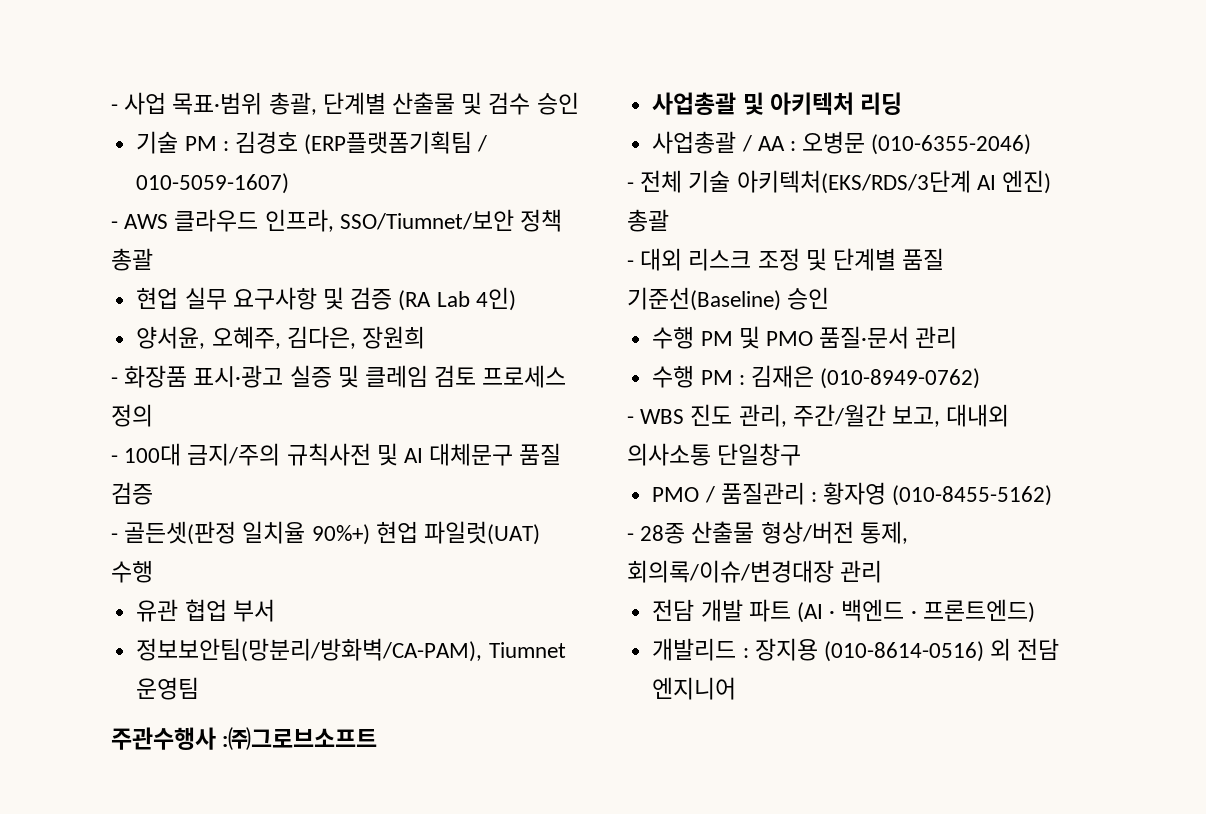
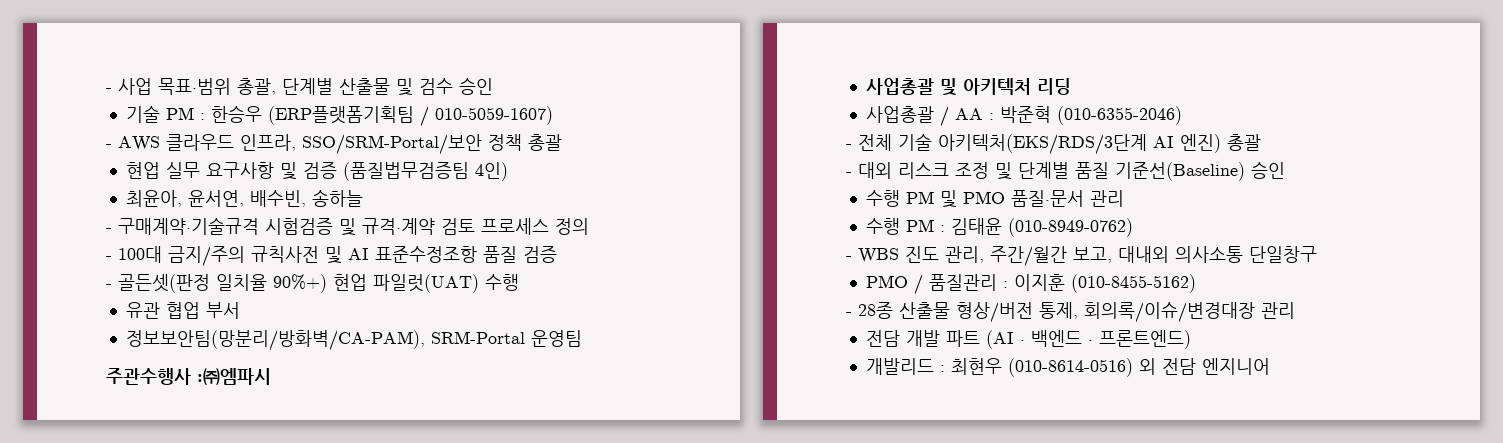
[234,131,298,154] 김경호 -> [210,105,262,123] 한승우
[339,209,514,231] SSO/Tiumnet/보안 -> [302,134,482,155] SSO/SRM-Portal/보안
[398,290,470,311] (RA Lab -> [342,162,469,181] (품질법무검증팀
[136,326,425,349] [111,365,429,388] 양서윤, 오혜주, 김다은, 장원희 // - 화장품 표시·광고 실증 및 클레임 -> [125,189,363,207] [106,217,435,236] 최윤아, 윤서연, 배수빈, 송하늘 // - 구매계약·기술규격 시험검증 및 규격·계약
[429,443,514,466] 대체문구 -> [375,246,477,263] 표준수정조항
[488,642,566,658] Tiumnet -> [430,331,525,344] SRM-Portal
[251,728,378,748] 그로브소프트 -> [220,368,271,385] 엠파시
[802,131,866,154] 오병문 -> [999,106,1051,123] 박준혁
[750,365,814,388] 김재은 -> [950,218,1002,235] 김태윤
[823,482,887,505] 황자영 -> [1013,274,1065,291] 이지훈
[754,638,818,661] 장지용 -> [950,358,1002,375] 최현우

